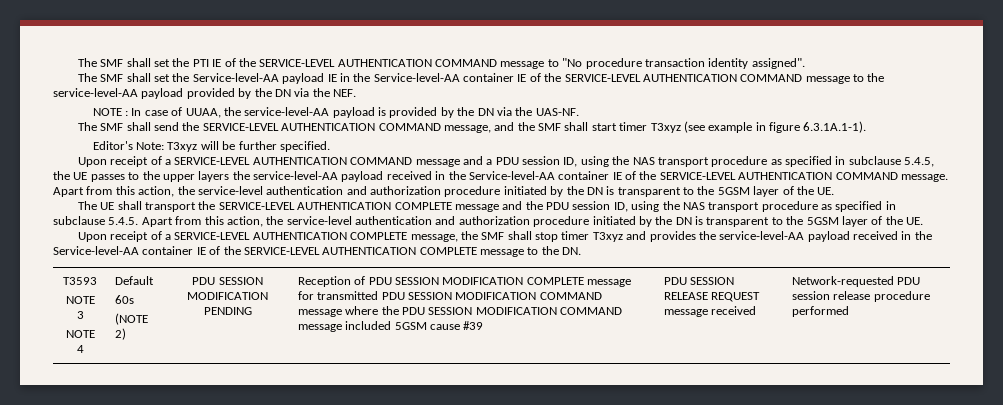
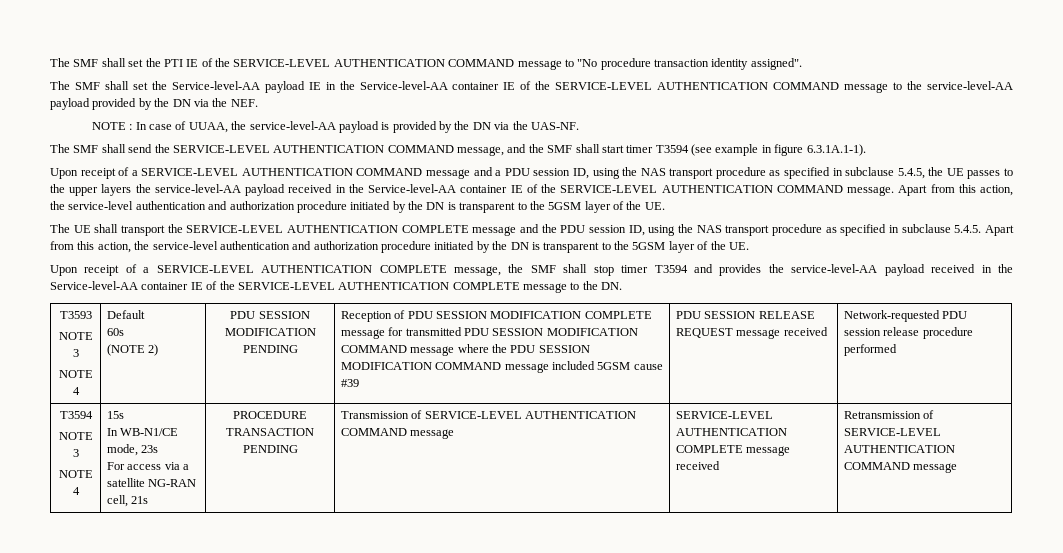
[650,123,681,133] T3xyz -> [655,145,689,153] T3594
[92,141,330,152] // Editor's Note: T3xyz will be further specified. -> (866, 150) none
[592,232,623,242] T3xyz -> [654,265,688,273] T3594
(849, 311) none -> [59,411,93,419] [58,432,93,440] [72,449,79,457] [58,470,93,478] [72,487,80,495] [106,411,124,419] [106,428,179,436] [106,444,159,456] [106,462,190,470] [106,478,197,487] [106,495,149,507] [232,411,307,419] [225,428,314,436] [242,445,298,453] [340,410,637,419] [340,428,455,439] [675,411,773,419] [675,428,787,436] [675,445,791,456] [675,461,720,470] [843,410,935,419] [843,428,941,436] [843,445,955,453] [843,462,958,473] // T3594 // NOTE 3 // NOTE 4 | 15s // In WB-N1/CE mode, 23s // For access via a satellite NG-RAN cell, 21s | PROCEDURE TRANSACTION PENDING | Transmission of SERVICE-LEVEL AUTHENTICATION COMMAND message | SERVICE-LEVEL AUTHENTICATION COMPLETE message received | Retransmission of SERVICE-LEVEL AUTHENTICATION COMMAND message

